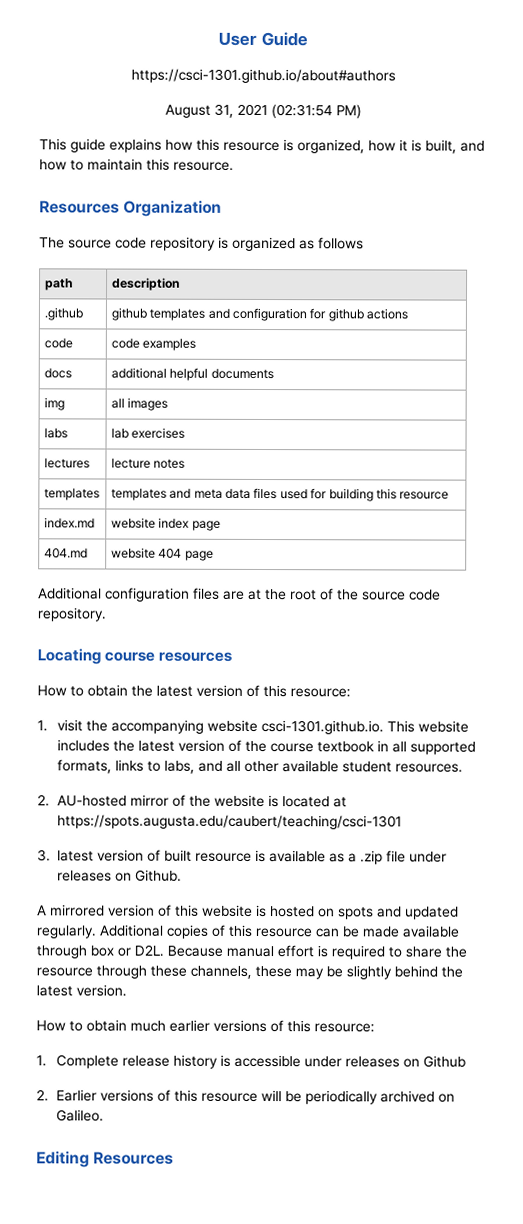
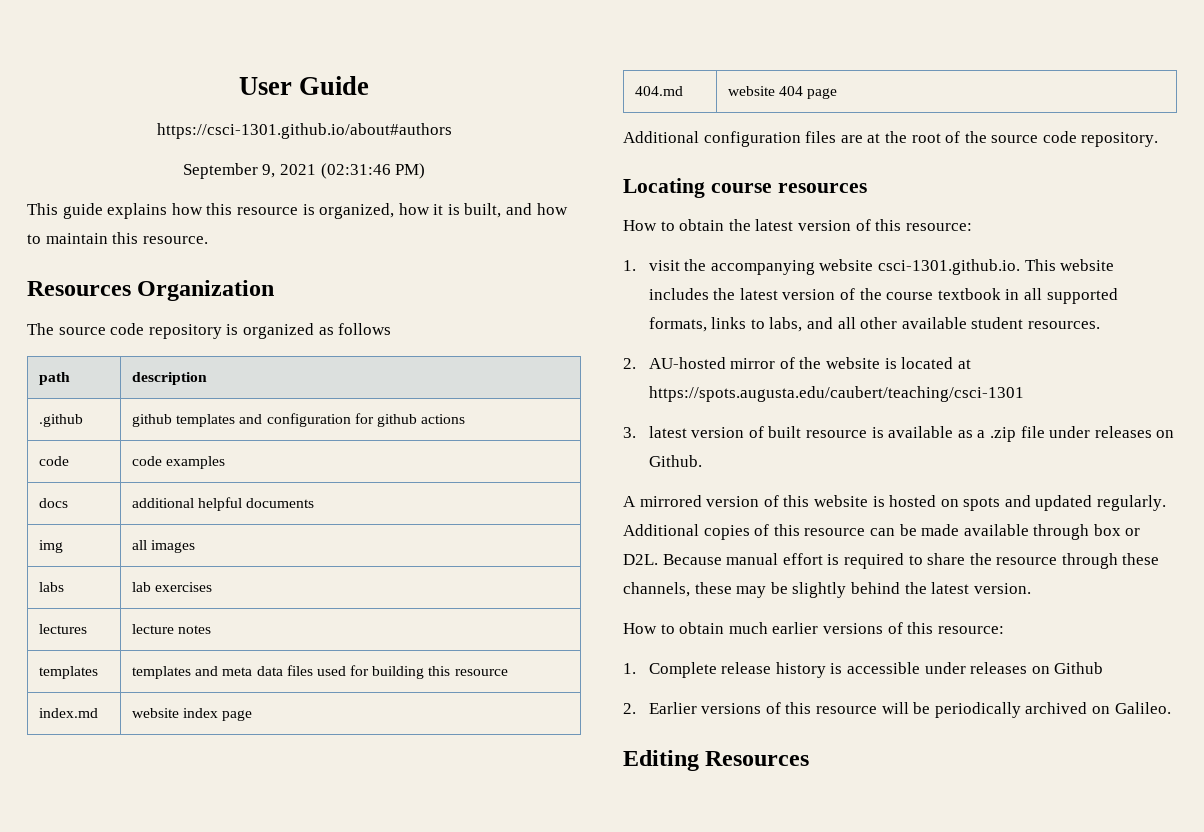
[164,103,333,119] August 31, 2021 (02:31:54 -> [182,163,391,179] September 9, 2021 (02:31:46

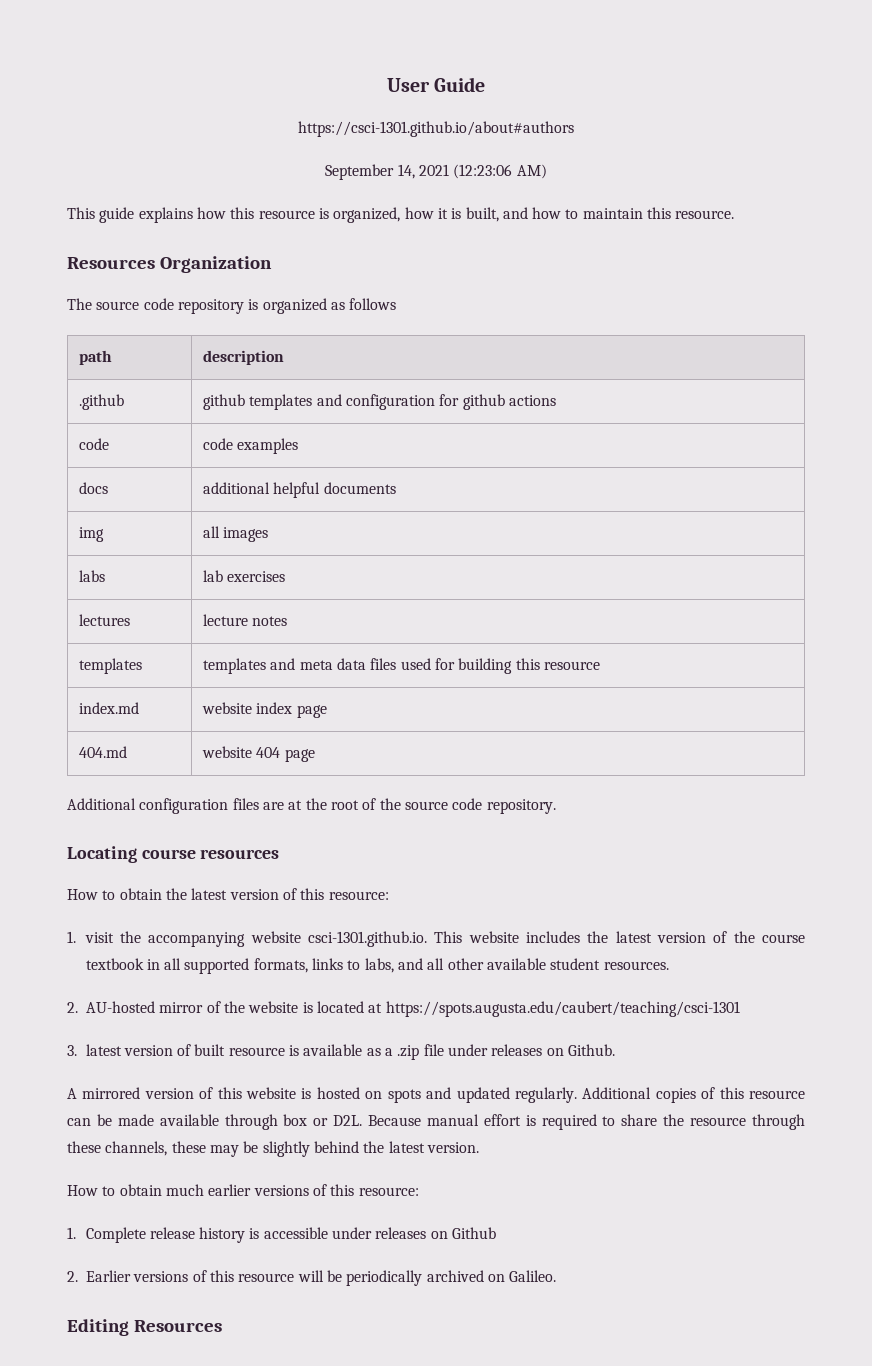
[262,163,426,179] 9, 2021 (02:31:46 PM) -> [397,164,547,179] 14, 2021 (12:23:06 AM)

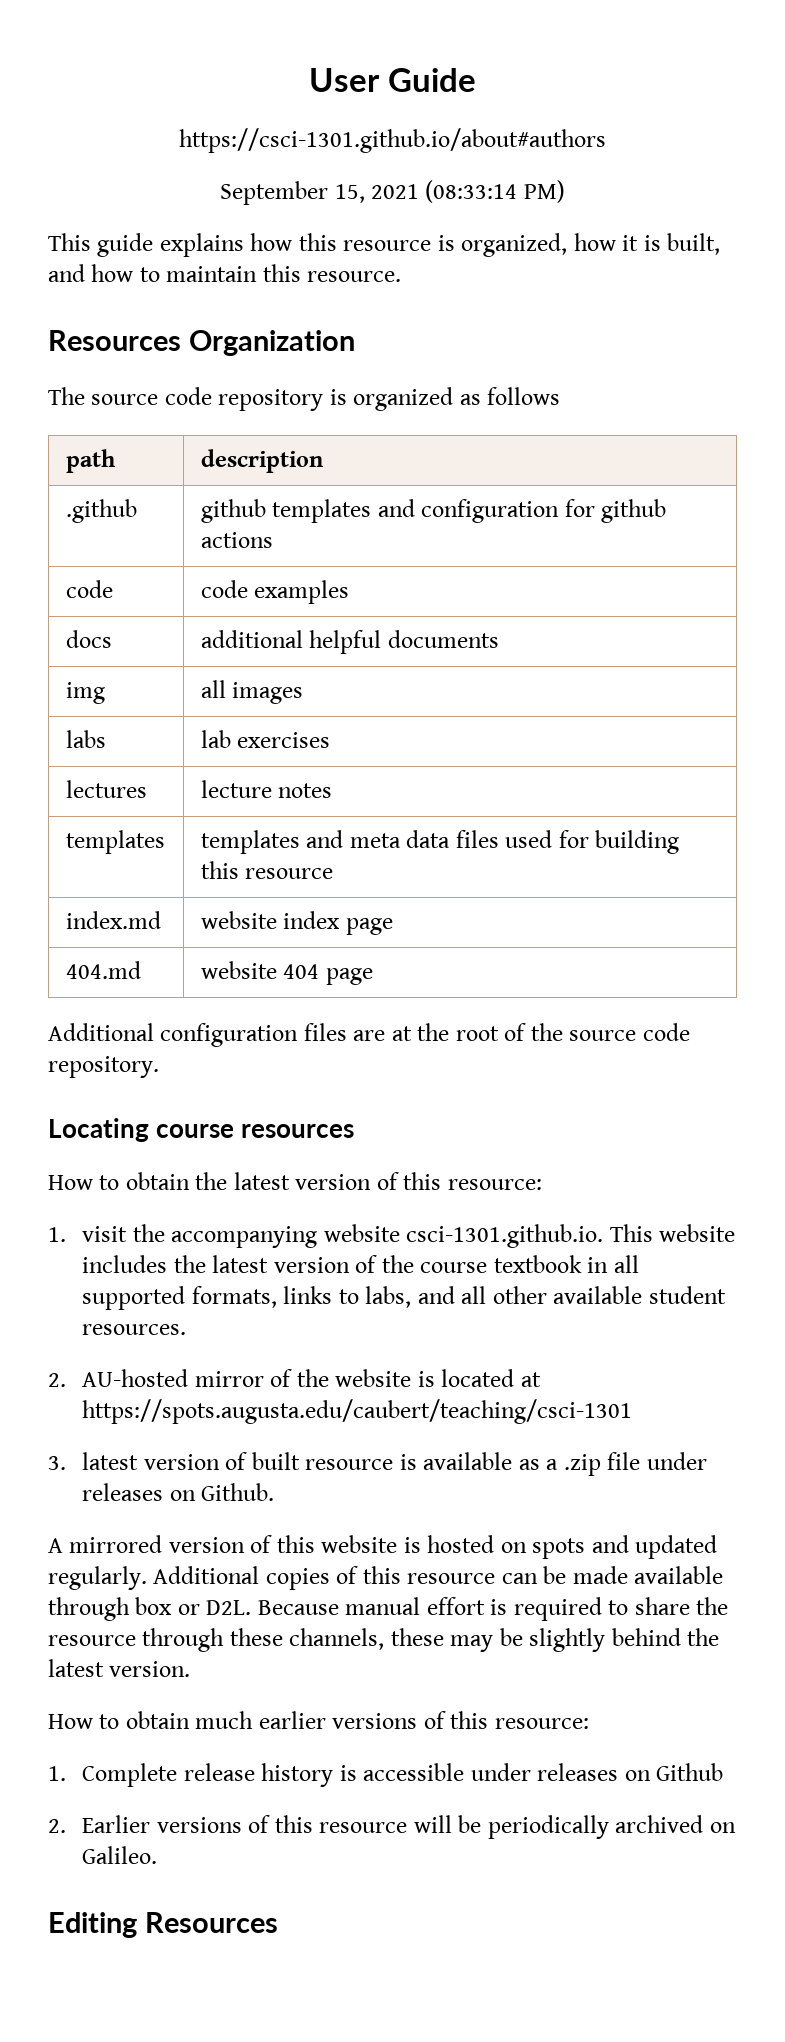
[397,164,547,179] 14, 2021 (12:23:06 AM) -> [334,180,565,203] 15, 2021 (08:33:14 PM)

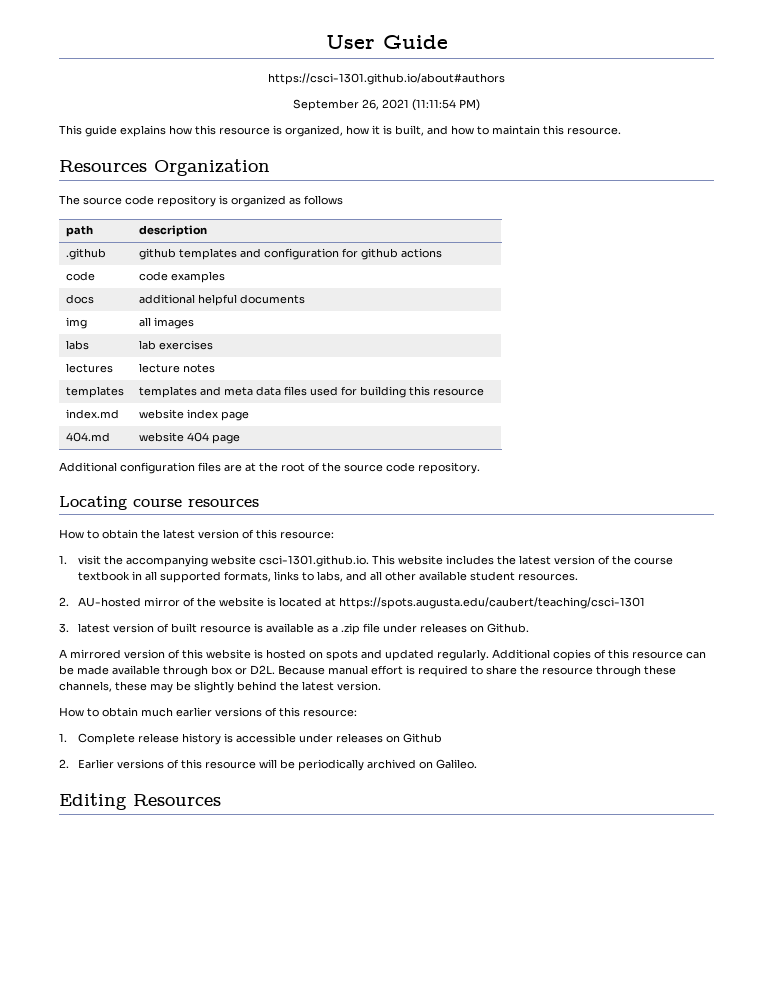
[334,180,518,203] 15, 2021 (08:33:14 -> [362,99,456,111] 26, 2021 (11:11:54

